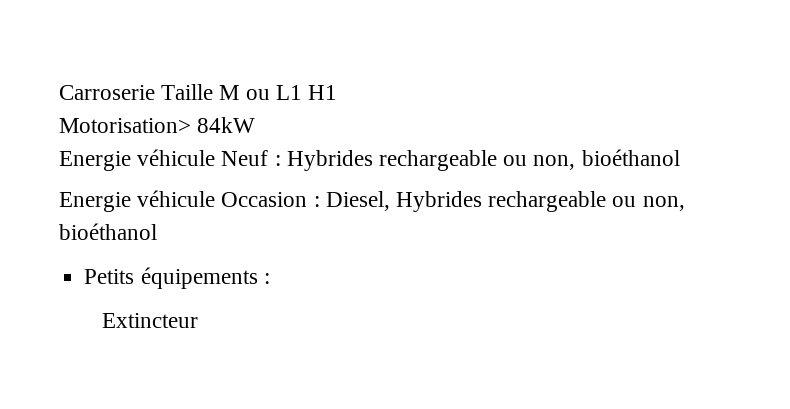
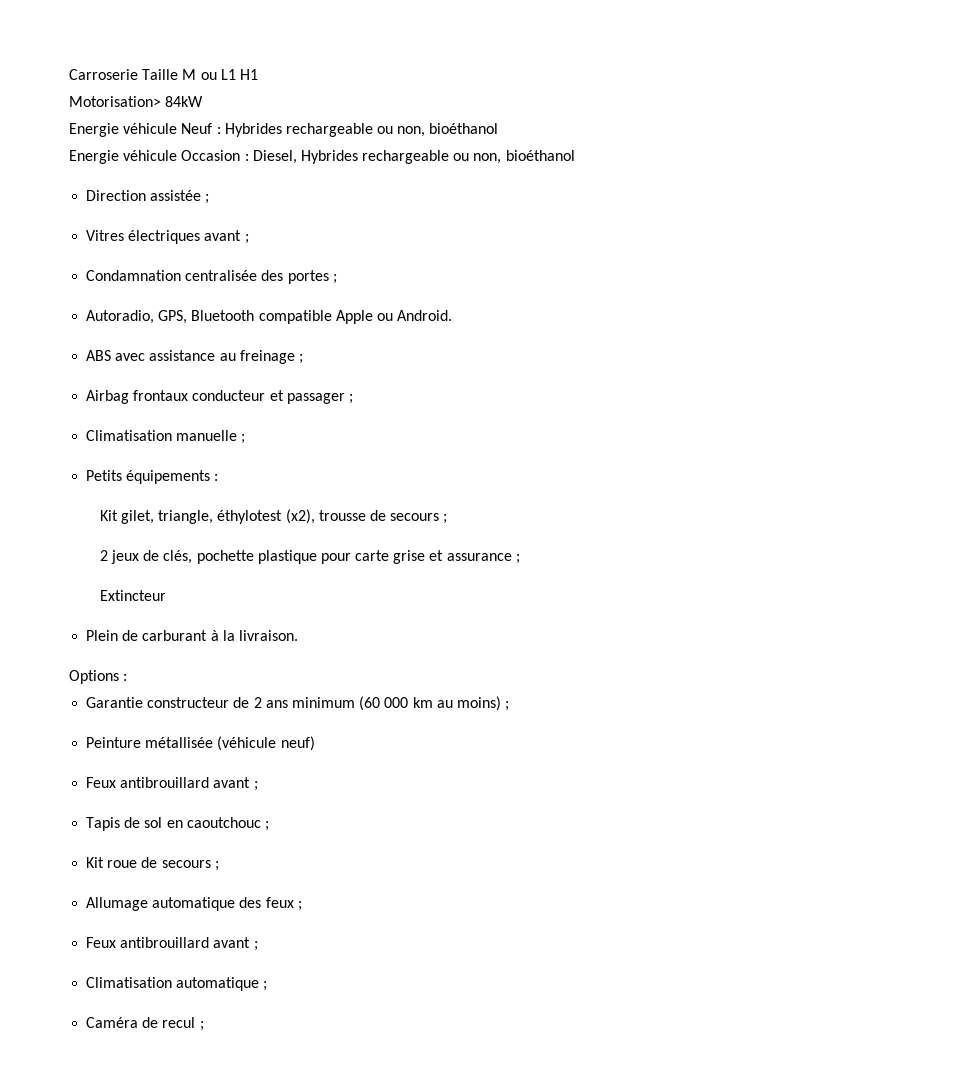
[84,267,270,289] [102,313,199,328] Petits équipements : // Extincteur -> [86,190,210,204] [86,230,249,244] [86,270,337,284] [86,310,453,324] [86,350,303,364] [86,390,353,404] [86,430,246,444] [86,470,219,484] [99,509,448,524] [99,550,520,564] [99,590,166,601] [86,630,298,641] [69,670,128,684] [86,696,510,711] [86,736,315,751] [86,777,258,791] [86,817,269,831] [86,857,219,871] [86,897,302,911] [86,937,258,951] [86,977,268,991] [86,1017,204,1031] Direction assistée ; // Vitres électriques avant ; // Condamnation centralisée des portes ; // Autoradio, GPS, Bluetooth compatible Apple ou Android. // ABS avec assistance au freinage ; // Airbag frontaux conducteur et passager ; // Climatisation manuelle ; // Petits équipements : // Kit gilet, triangle, éthylotest (x2), trousse de secours ; // 2 jeux de clés, pochette plastique pour carte grise et assurance ; // Extincteur // Plein de carburant à la livraison. // Options : // Garantie constructeur de 2 ans minimum (60 000 km au moins) ; // Peinture métallisée (véhicule neuf) // Feux antibrouillard avant ; // Tapis de sol en caoutchouc ; // Kit roue de secours ; // Allumage automatique des feux ; // Feux antibrouillard avant ; // Climatisation automatique ; // Caméra de recul ;

